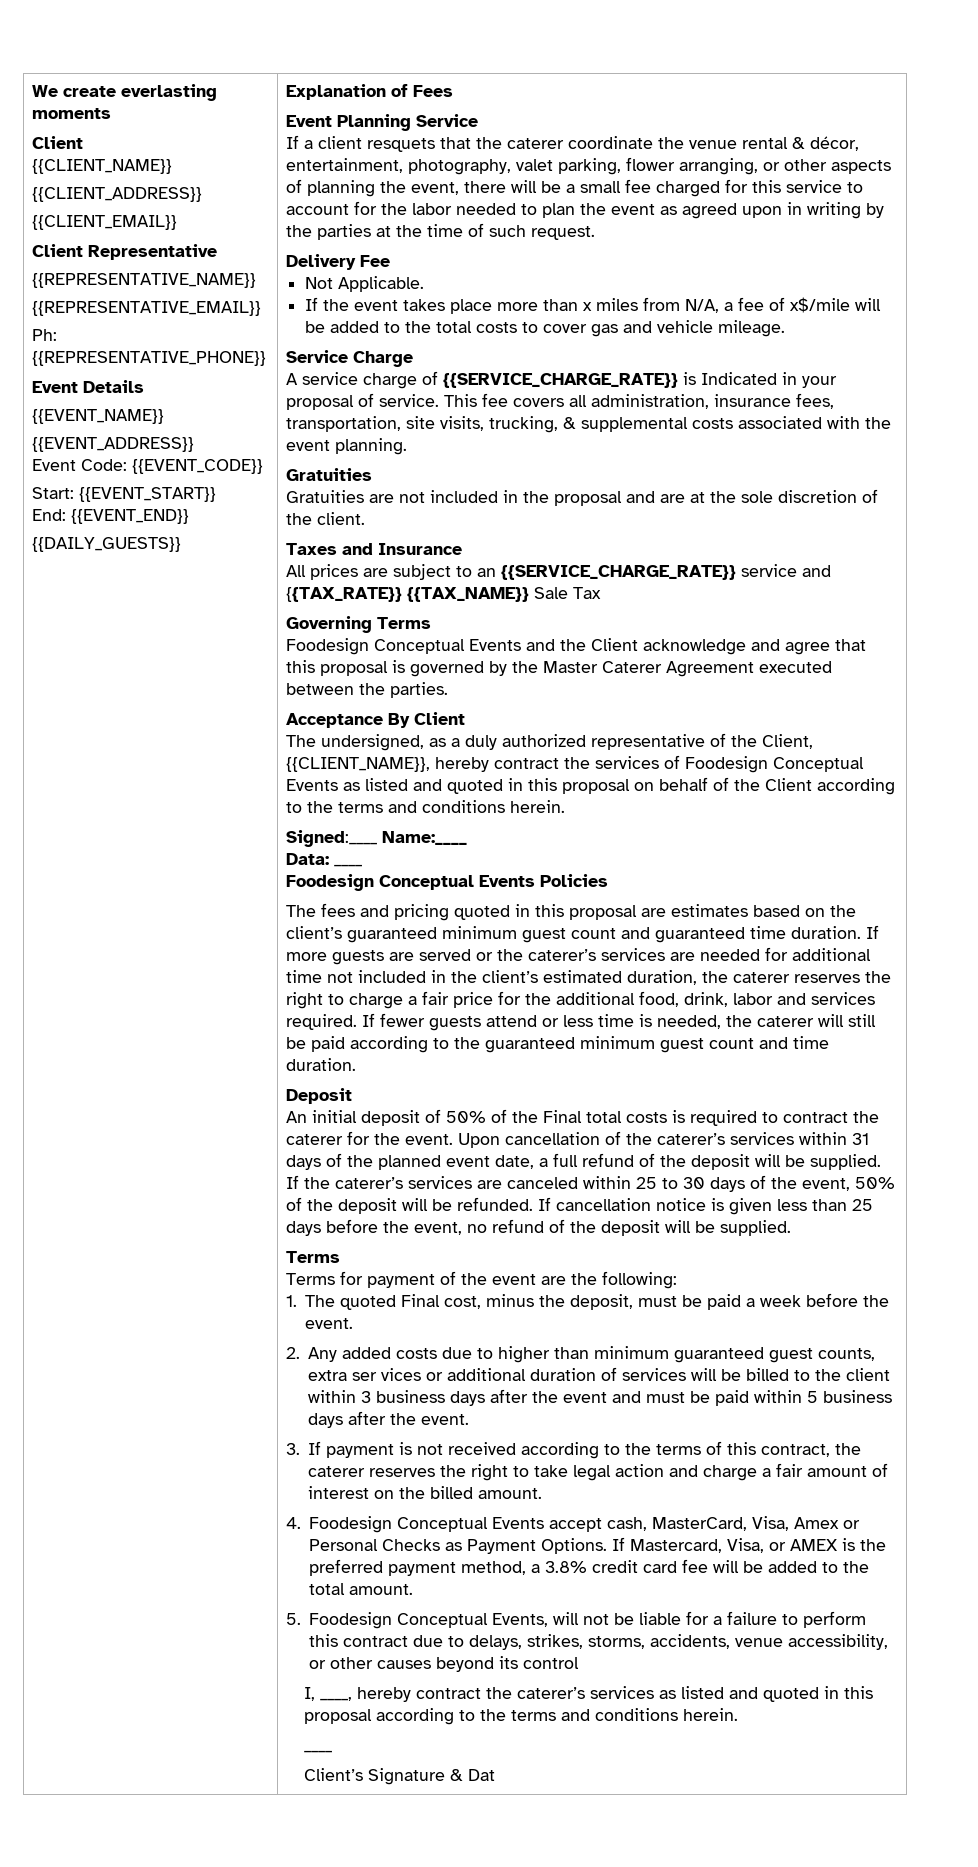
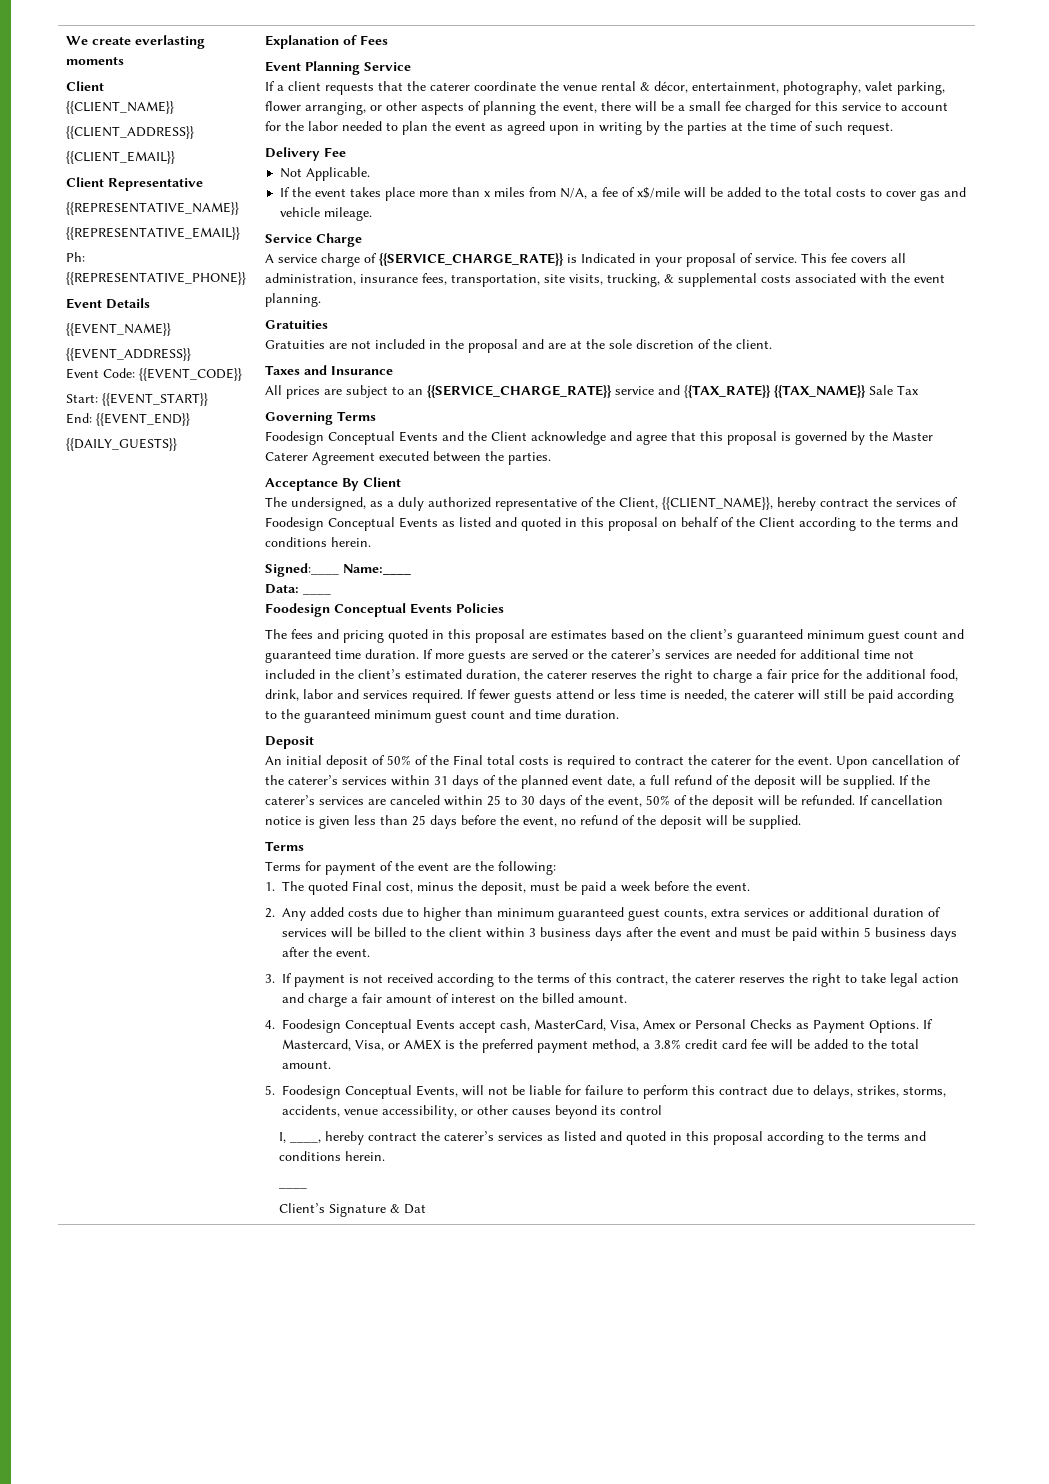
[366,138,435,152] resquets -> [324,82,374,95] requests
[352,1368,422,1381] ser vices -> [743,908,789,917] services
[713,1616,723,1625] a -> (581, 1090) none

